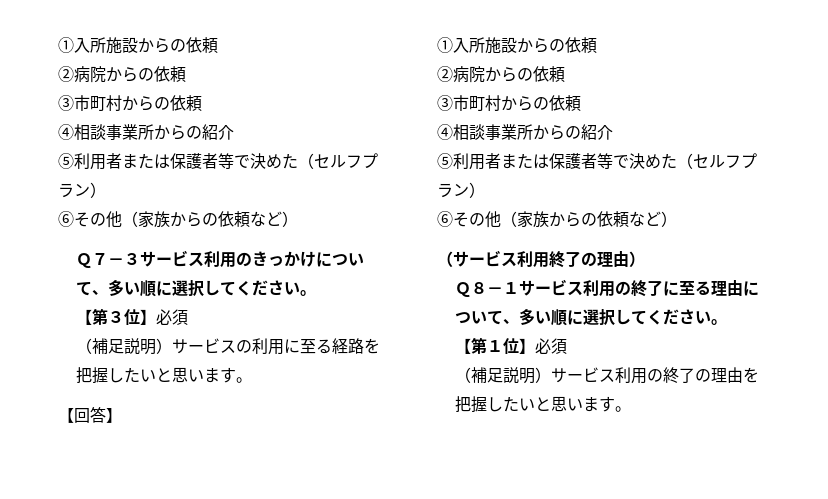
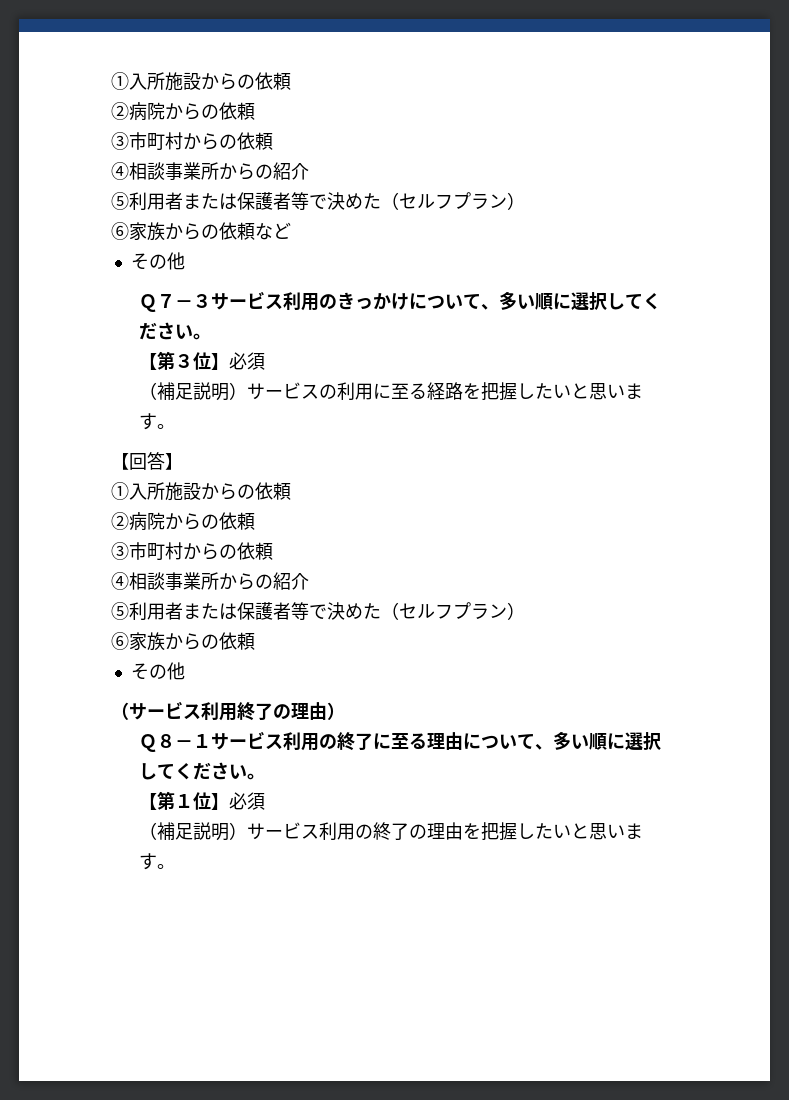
[74,211,298,228] その他（家族からの依頼など） -> [129,222,291,241] [130,252,185,270] 家族からの依頼など // その他
[453,211,677,228] その他（家族からの依頼など） -> [129,632,255,651] [130,662,185,680] 家族からの依頼 // その他

